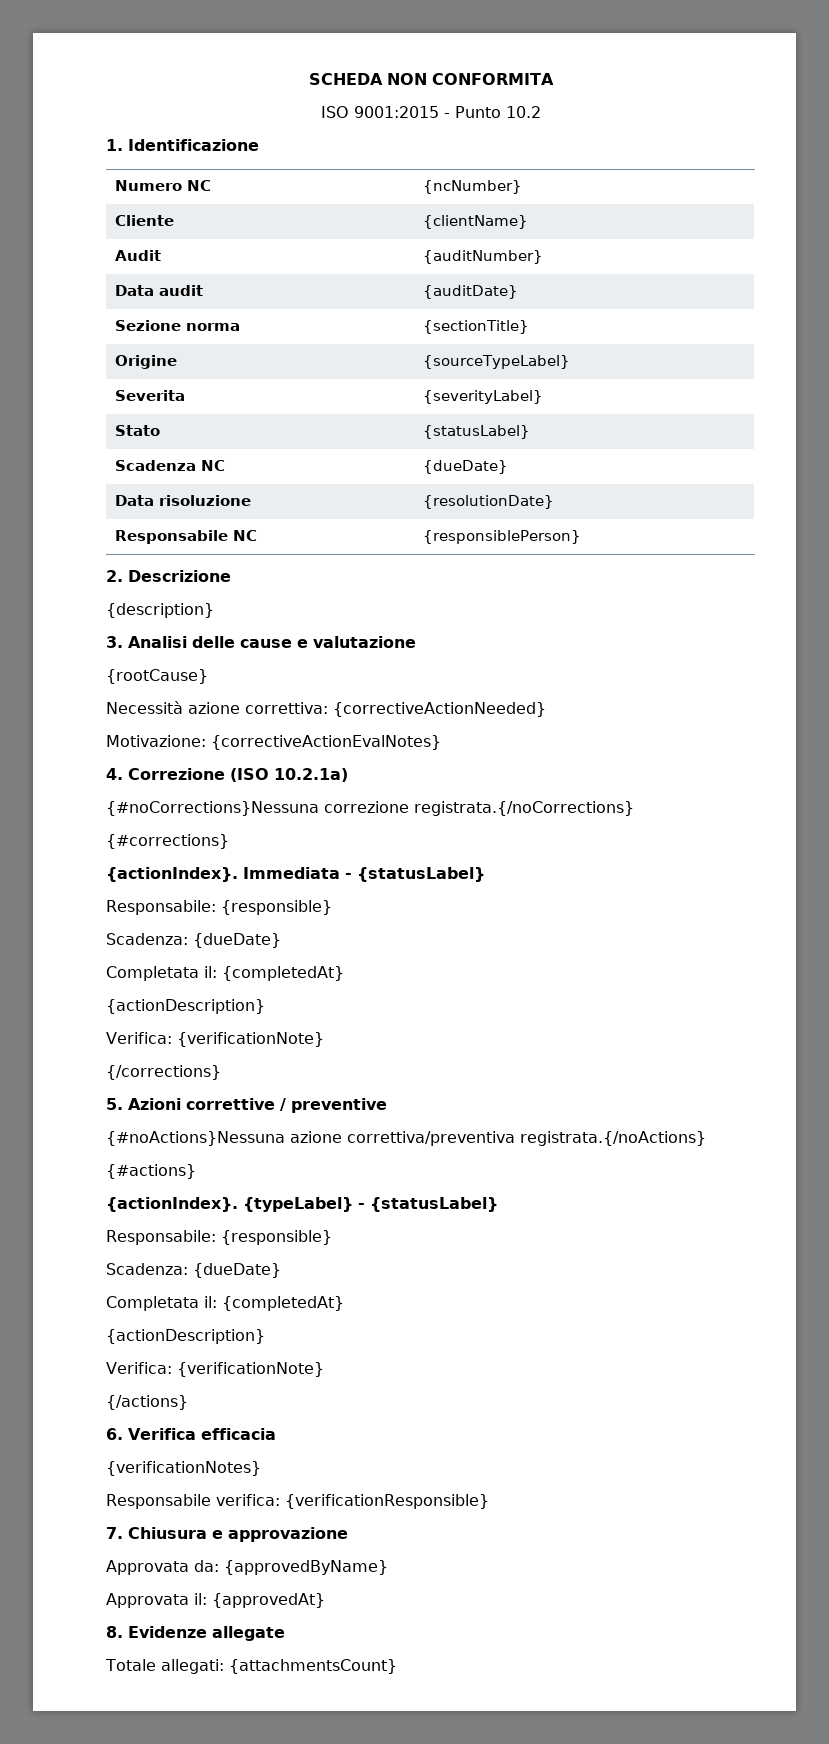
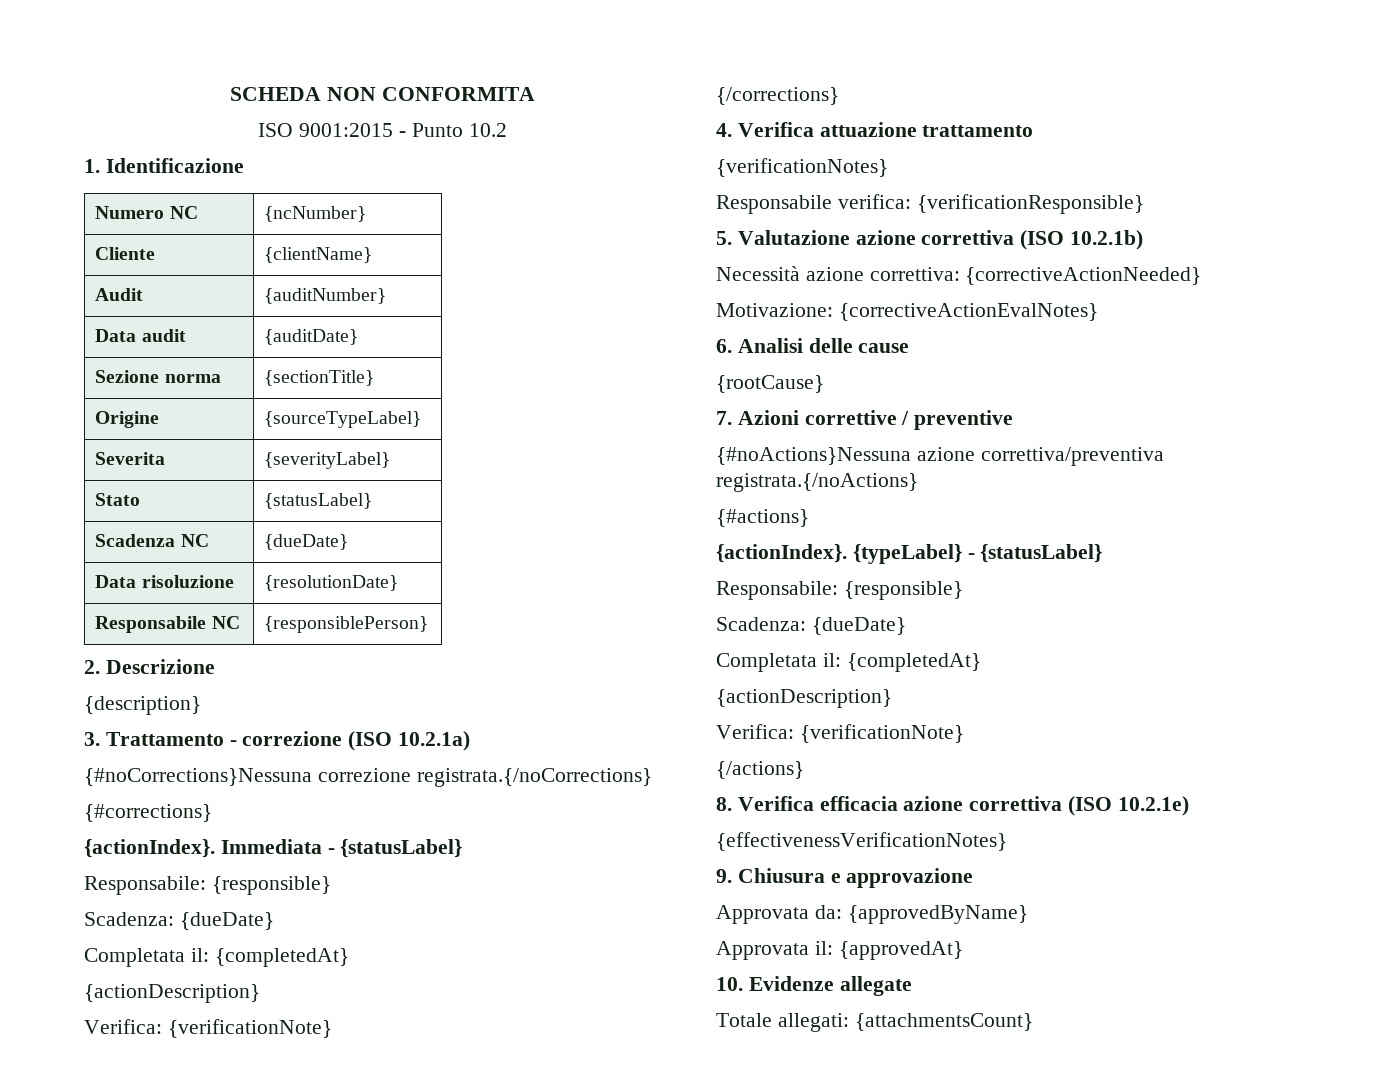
[128,636,416,648] [106,669,208,684] [106,701,546,717] [106,735,441,750] [106,768,225,780] Analisi delle cause e valutazione // {rootCause} // Necessità azione correttiva: {correctiveActionNeeded} // Motivazione: {correctiveActionEvalNotes} // 4. Correzione -> [105,731,343,746] Trattamento - correzione
[106,1098,123,1110] 5. -> [716,122,1034,137] [716,158,888,177] [716,194,1144,214] [716,230,1144,250] [716,266,1202,285] [716,303,1098,321] [716,338,910,353] [716,375,824,393] [716,411,732,425] 4. Verifica attuazione trattamento // {verificationNotes} // Responsabile verifica: {verificationResponsible} // 5. Valutazione azione correttiva (ISO 10.2.1b) // Necessità azione correttiva: {correctiveActionNeeded} // Motivazione: {correctiveActionEvalNotes} // 6. Analisi delle cause // {rootCause} // 7.
[106,1428,123,1440] 6. -> [716,797,732,811] 8.
[106,1461,261,1476] [106,1494,489,1509] [106,1527,123,1539] // {verificationNotes} // Responsabile verifica: {verificationResponsible} // 7. -> [903,796,1189,816] [716,832,1007,851] [716,869,732,883] azione correttiva (ISO 10.2.1e) // {effectivenessVerificationNotes} // 9.
[106,1626,123,1638] 8. -> [716,977,743,991] 10.

